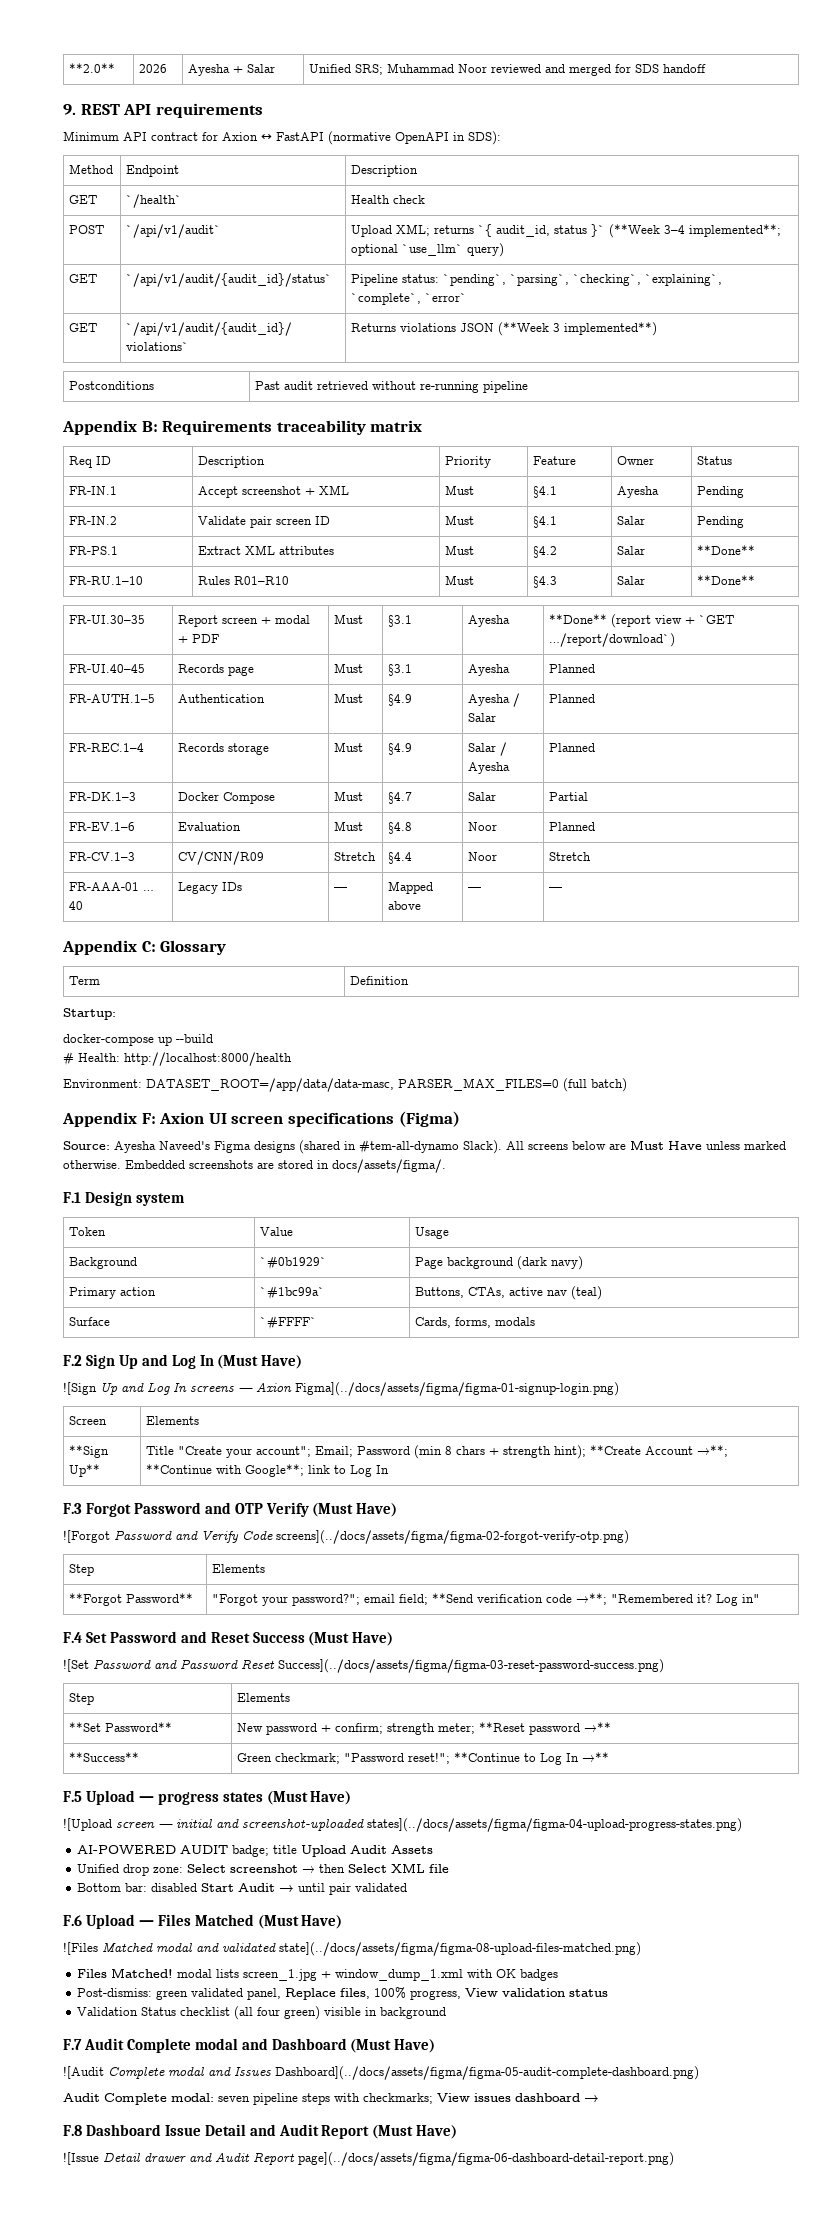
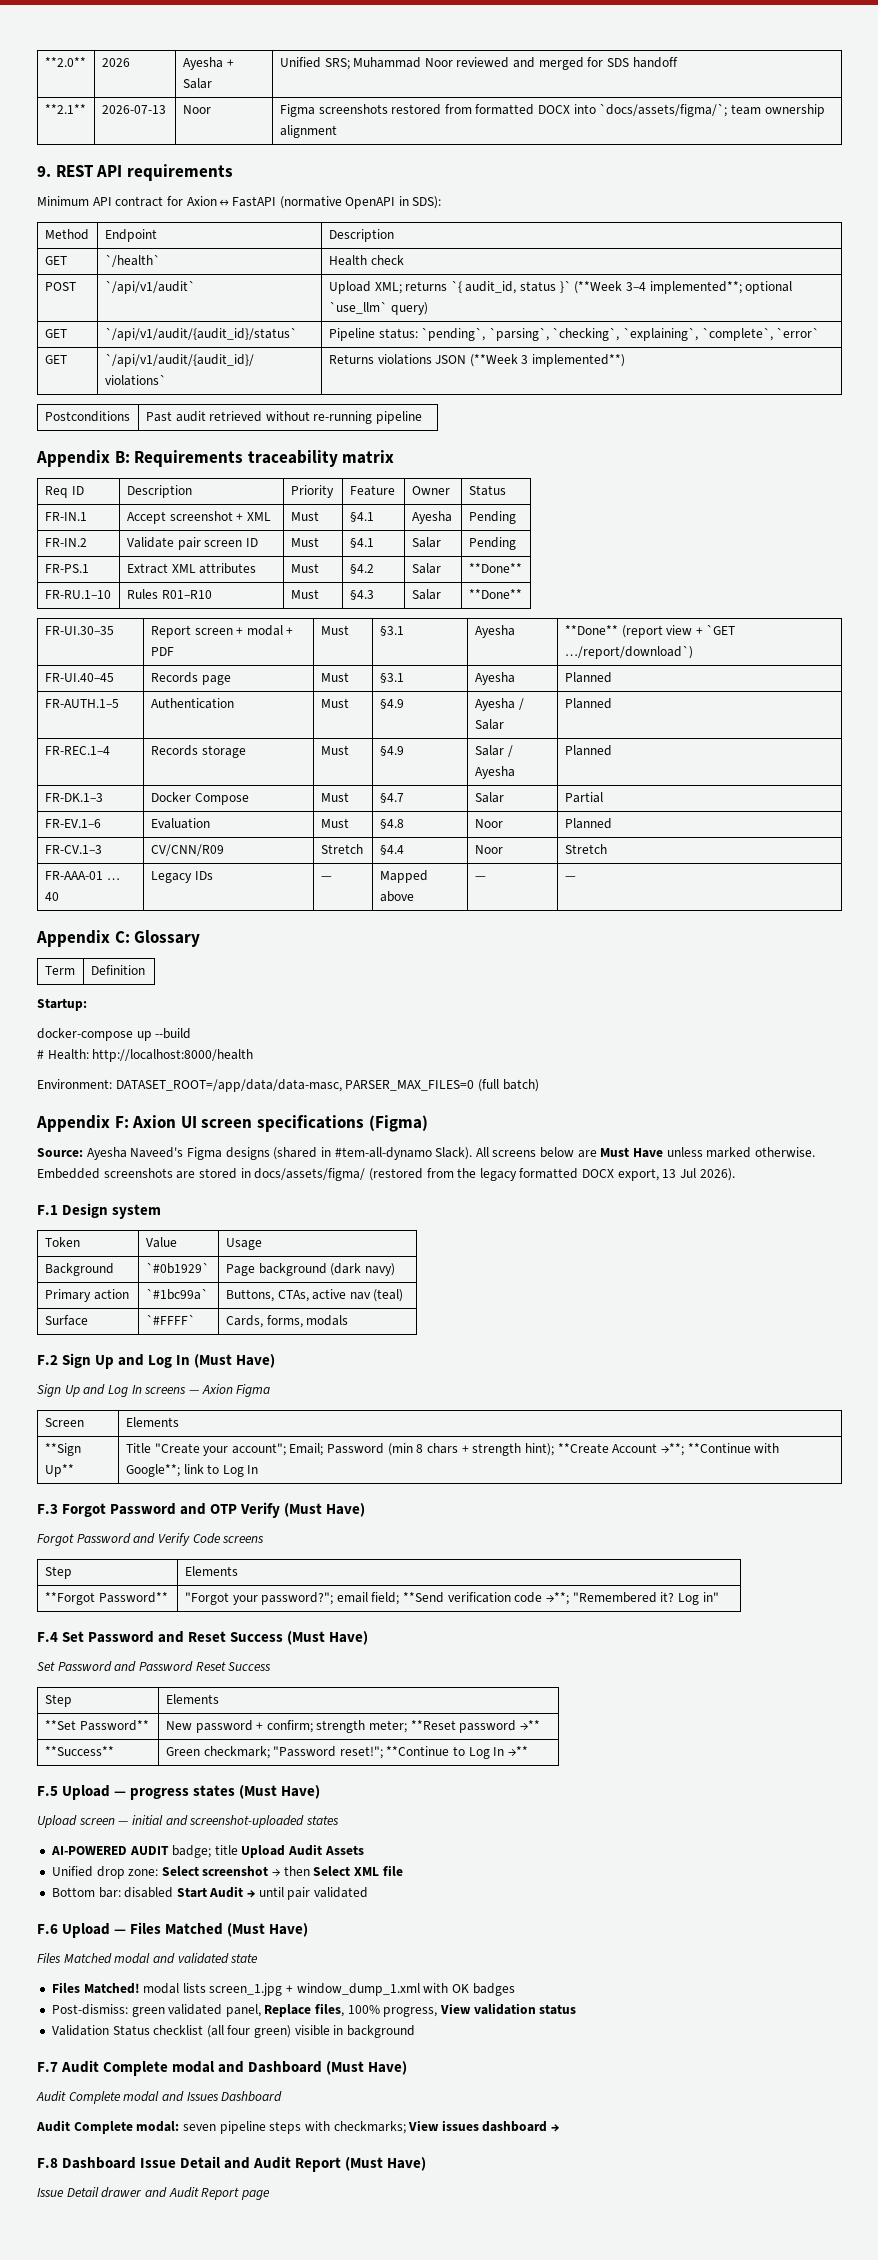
(707, 68) none -> [44,104,86,114] [101,105,166,114] [182,105,211,114] [279,104,825,117] [279,125,337,138] // **2.1** | 2026-07-13 | Noor | Figma screenshots restored from formatted DOCX into `docs/assets/figma/`; team ownership alignment
[332,1159,446,1173] docs/assets/figma/. -> [254,1168,735,1181] docs/assets/figma/ (restored from the legacy formatted DOCX export, 13 Jul 2026).
[63,1382,97,1395] ![Sign -> [37,1384,61,1397] Sign
[295,1382,619,1396] Figma](../docs/assets/figma/figma-01-signup-login.png) -> [236,1384,271,1397] Figma
[63,1530,110,1543] ![Forgot -> [37,1533,74,1546] Forgot
[276,1530,629,1544] screens](../docs/assets/figma/figma-02-forgot-verify-otp.png) -> [222,1536,265,1543] screens
[63,1659,89,1672] ![Set -> [37,1661,55,1671] Set
[278,1659,664,1673] Success](../docs/assets/figma/figma-03-reset-password-success.png) -> [228,1662,272,1671] Success
[63,1818,112,1831] ![Upload -> [37,1815,77,1828] Upload
[367,1818,742,1832] states](../docs/assets/figma/figma-04-upload-progress-states.png) -> [305,1815,339,1825] states
[63,1942,98,1955] ![Files -> [37,1953,61,1963] Files
[279,1942,641,1956] state](../docs/assets/figma/figma-08-upload-files-matched.png) -> [230,1953,259,1963] state
[63,2066,104,2079] ![Audit -> [36,2091,66,2102] Audit
[275,2066,699,2080] Dashboard](../docs/assets/figma/figma-05-audit-complete-dashboard.png) -> [221,2091,283,2102] Dashboard
[63,2152,99,2165] ![Issue -> [37,2188,64,2197] Issue
[298,2152,674,2166] page](../docs/assets/figma/figma-06-dashboard-detail-report.png) -> [240,2190,270,2200] page

